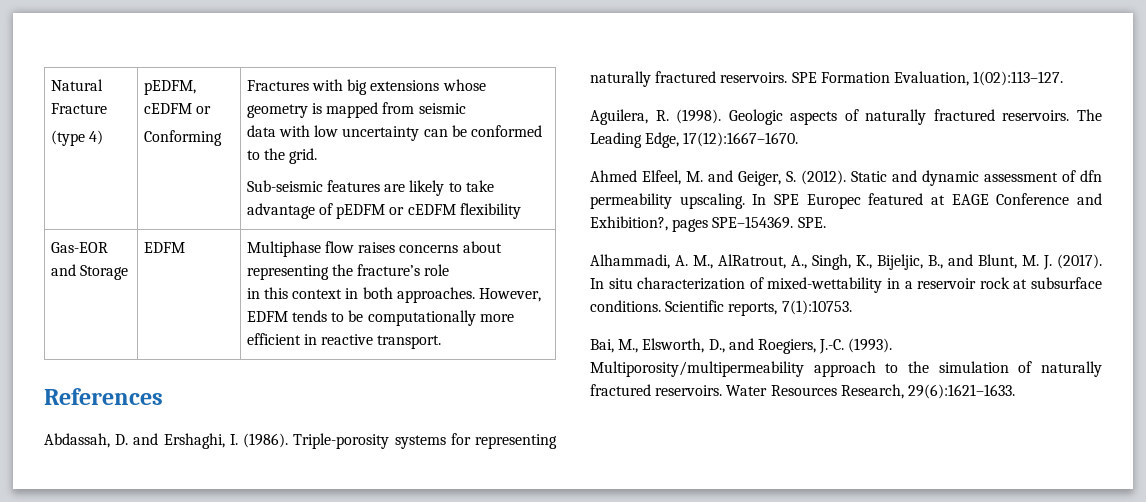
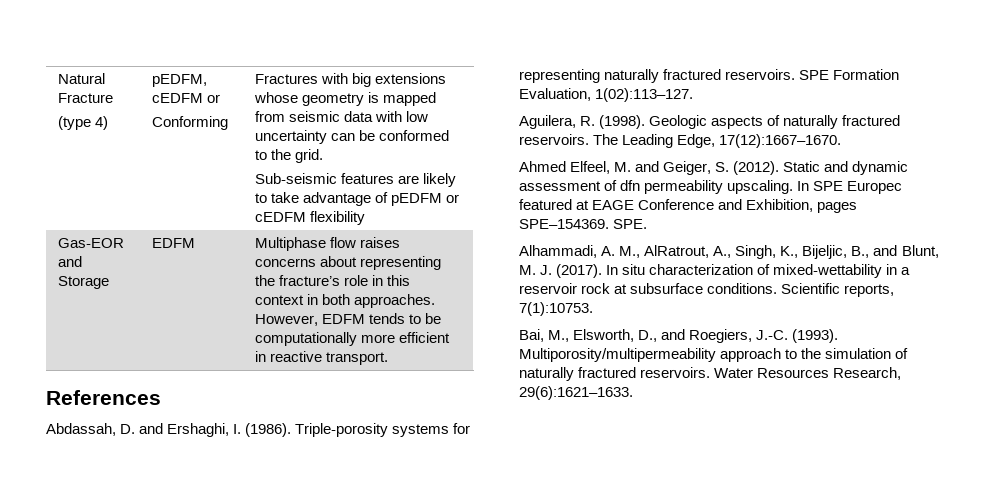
(466, 108) // -> (341, 116) none
(450, 270) // -> (369, 280) none
[590,216,668,231] Exhibition?, -> [746,199,814,212] Exhibition,

